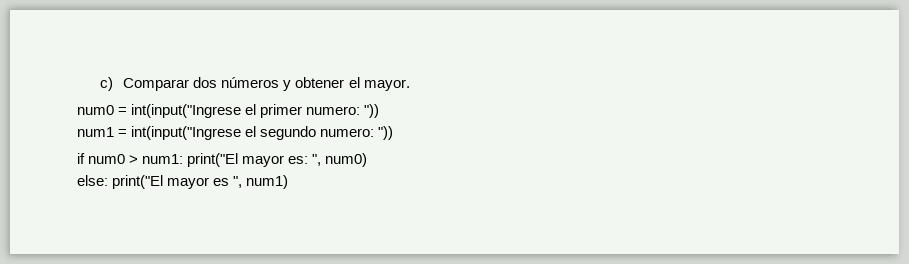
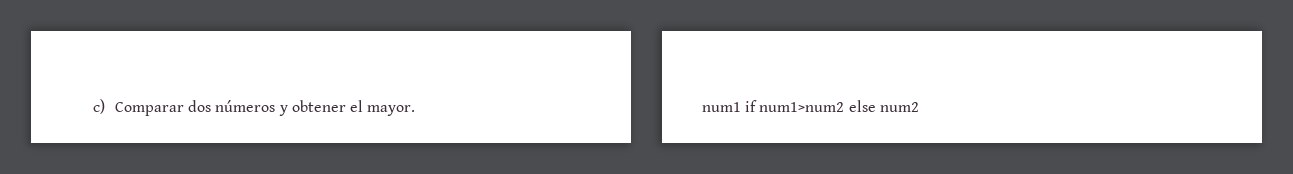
[77,104,380,118] [77,126,394,140] [77,153,368,167] [77,175,289,189] num0 = int(input("Ingrese el primer numero: ")) // num1 = int(input("Ingrese el segundo numero: ")) // if num0 > num1: print("El mayor es: ", num0) // else: print("El mayor es ", num1) -> [702,100,919,112] num1 if num1>num2 else num2

